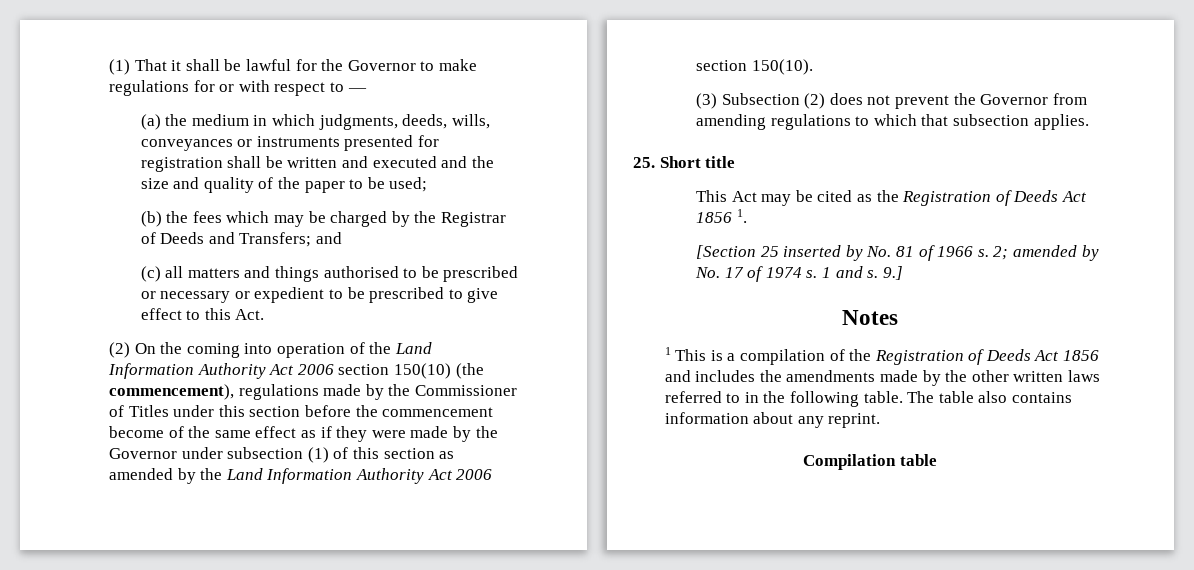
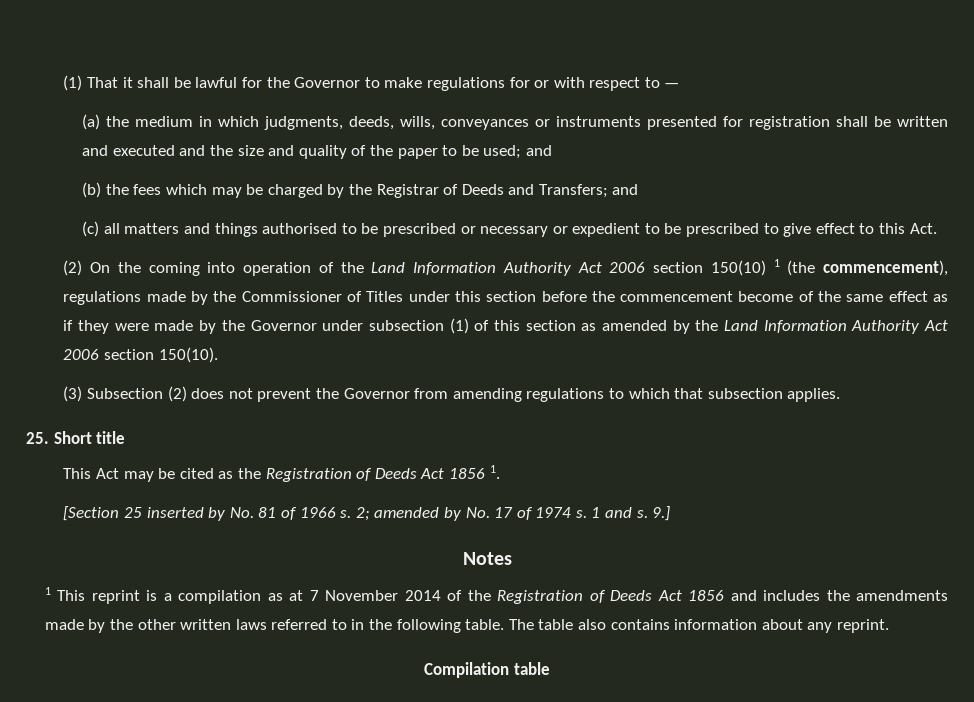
(428, 184) none -> [525,145,552,156] and
(452, 371) none -> [773,259,780,267] 1
(707, 355) none -> [91,590,140,604] reprint
(825, 357) none -> [267,590,441,601] as at 7 November 2014

